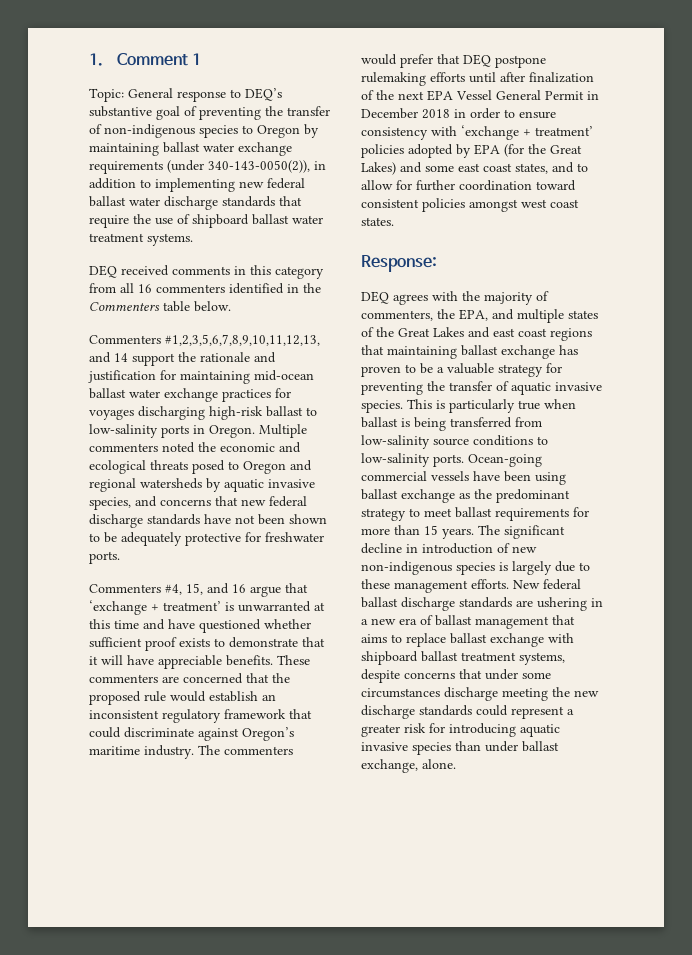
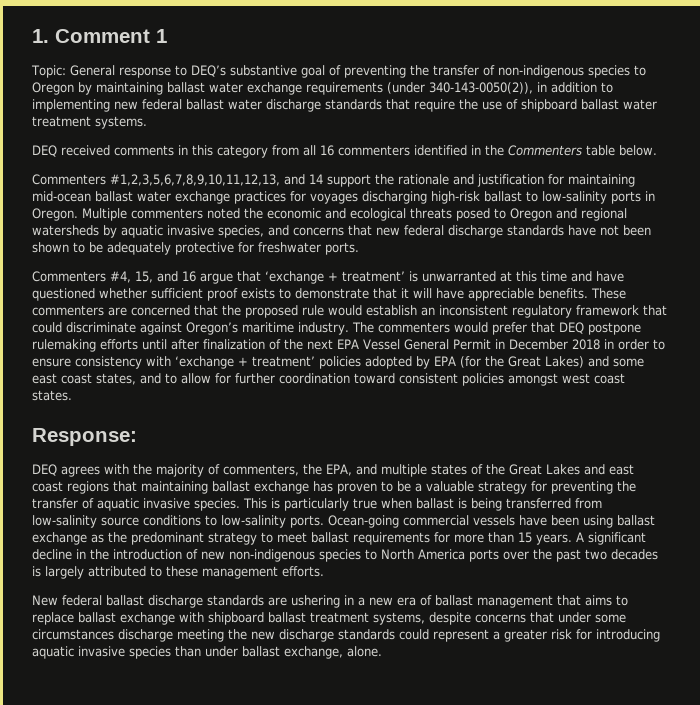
[478,525,500,535] The -> [576,532,584,542] A
(418, 548) none -> [90,549,109,560] the
(495, 568) none -> [365,549,658,562] to North America ports over the past two decades
[555,561,575,572] due -> [88,566,146,577] attributed
(509, 584) none -> (324, 571) //

